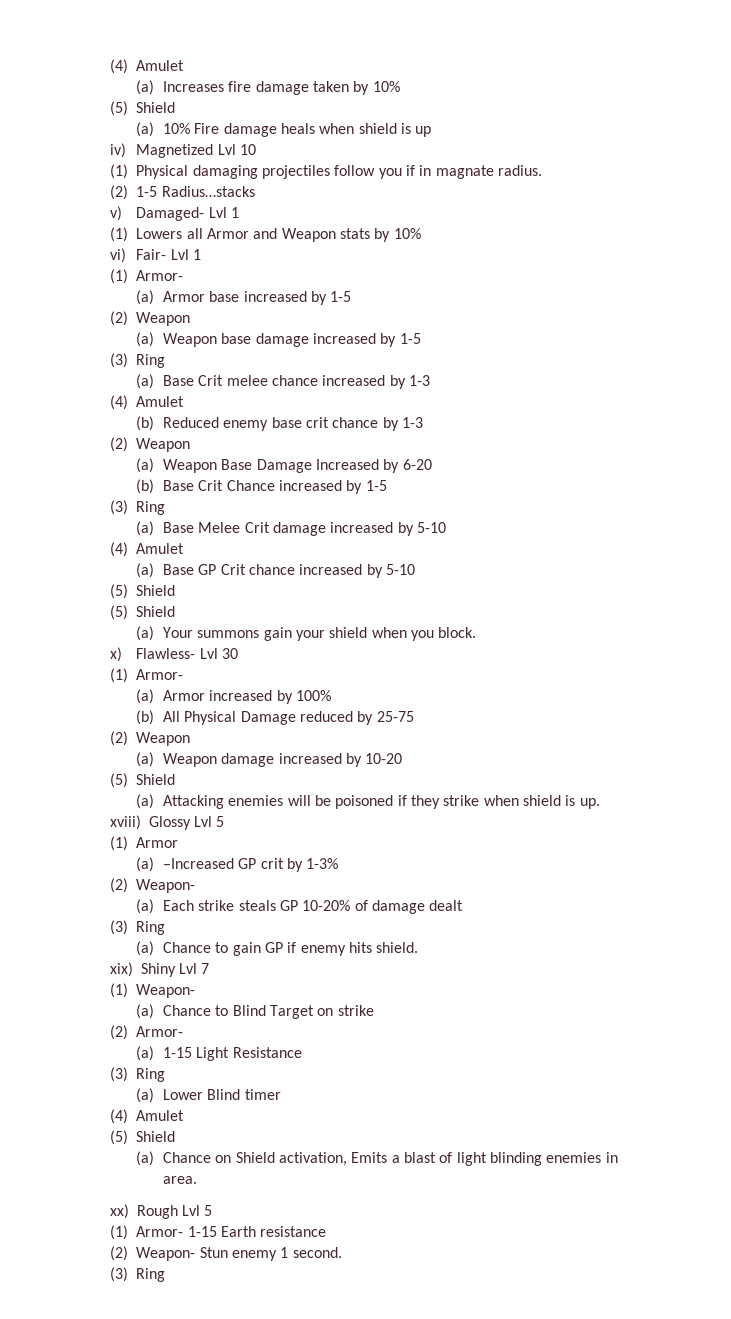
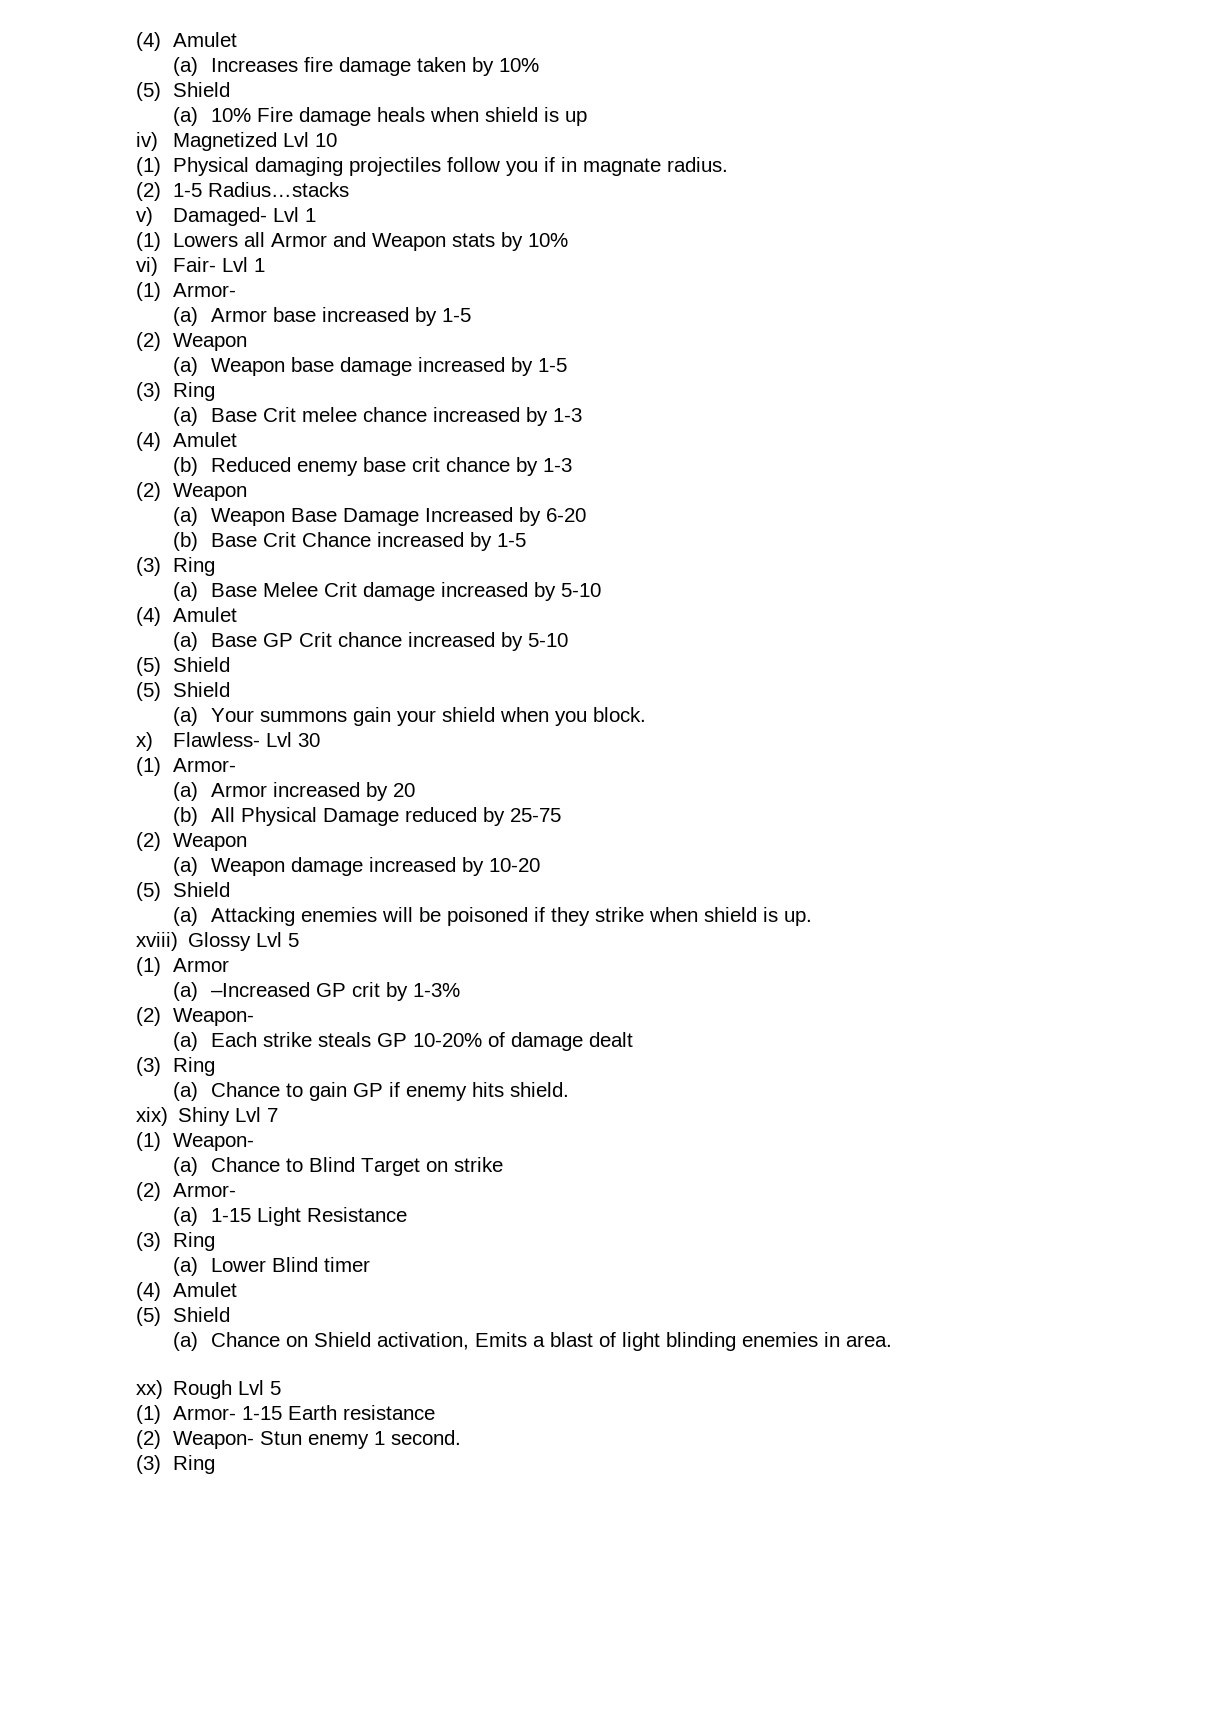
[295,690,331,701] 100% -> [392,783,415,797] 20

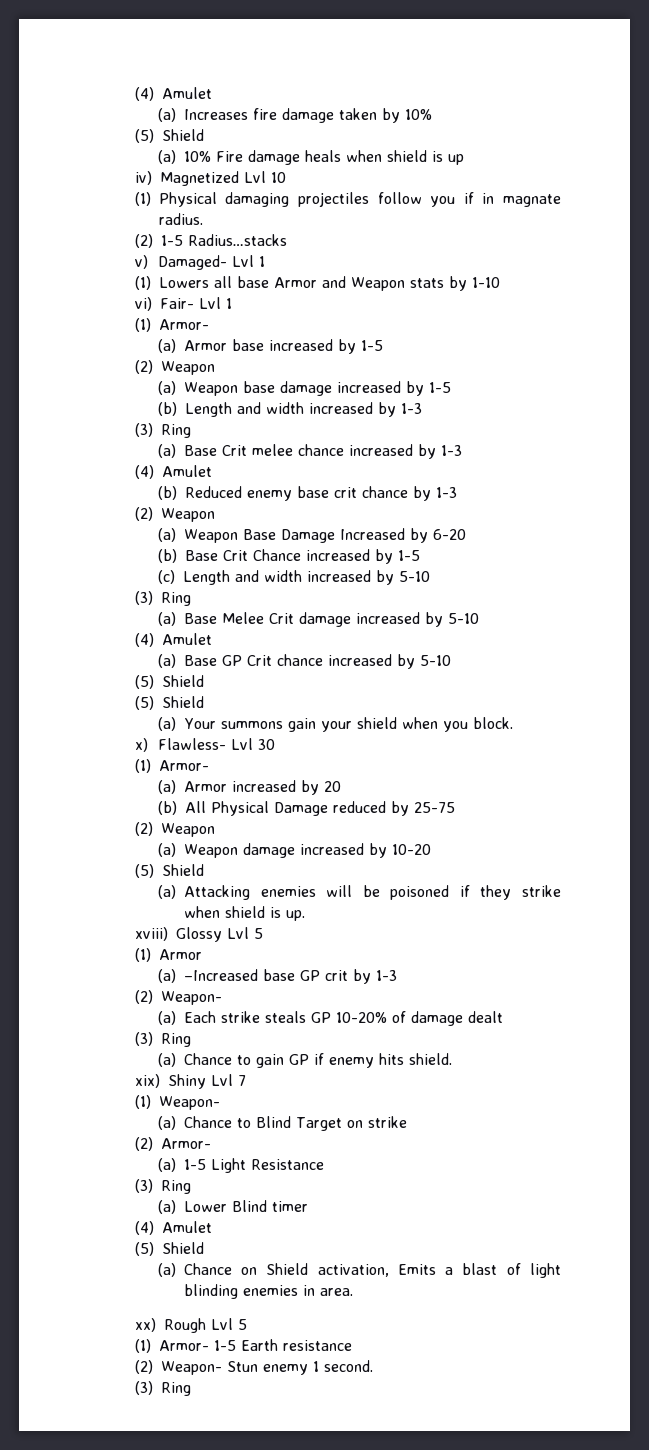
(266, 239) none -> [236,276,269,288] base
[528,233,569,247] 10% -> [471,277,500,288] 1-10
(567, 365) none -> [157,402,422,417] // (b) Length and width increased by 1-3
(526, 540) none -> [157,570,430,585] // (c) Length and width increased by 5-10
(310, 989) none -> [262,969,295,981] base
[412,983,460,997] 1-3% -> [375,970,397,981] 1-3
[210,1208,251,1222] 1-15 -> [183,1159,206,1170] 1-5
[242,1406,283,1420] 1-15 -> [213,1340,236,1351] 1-5

